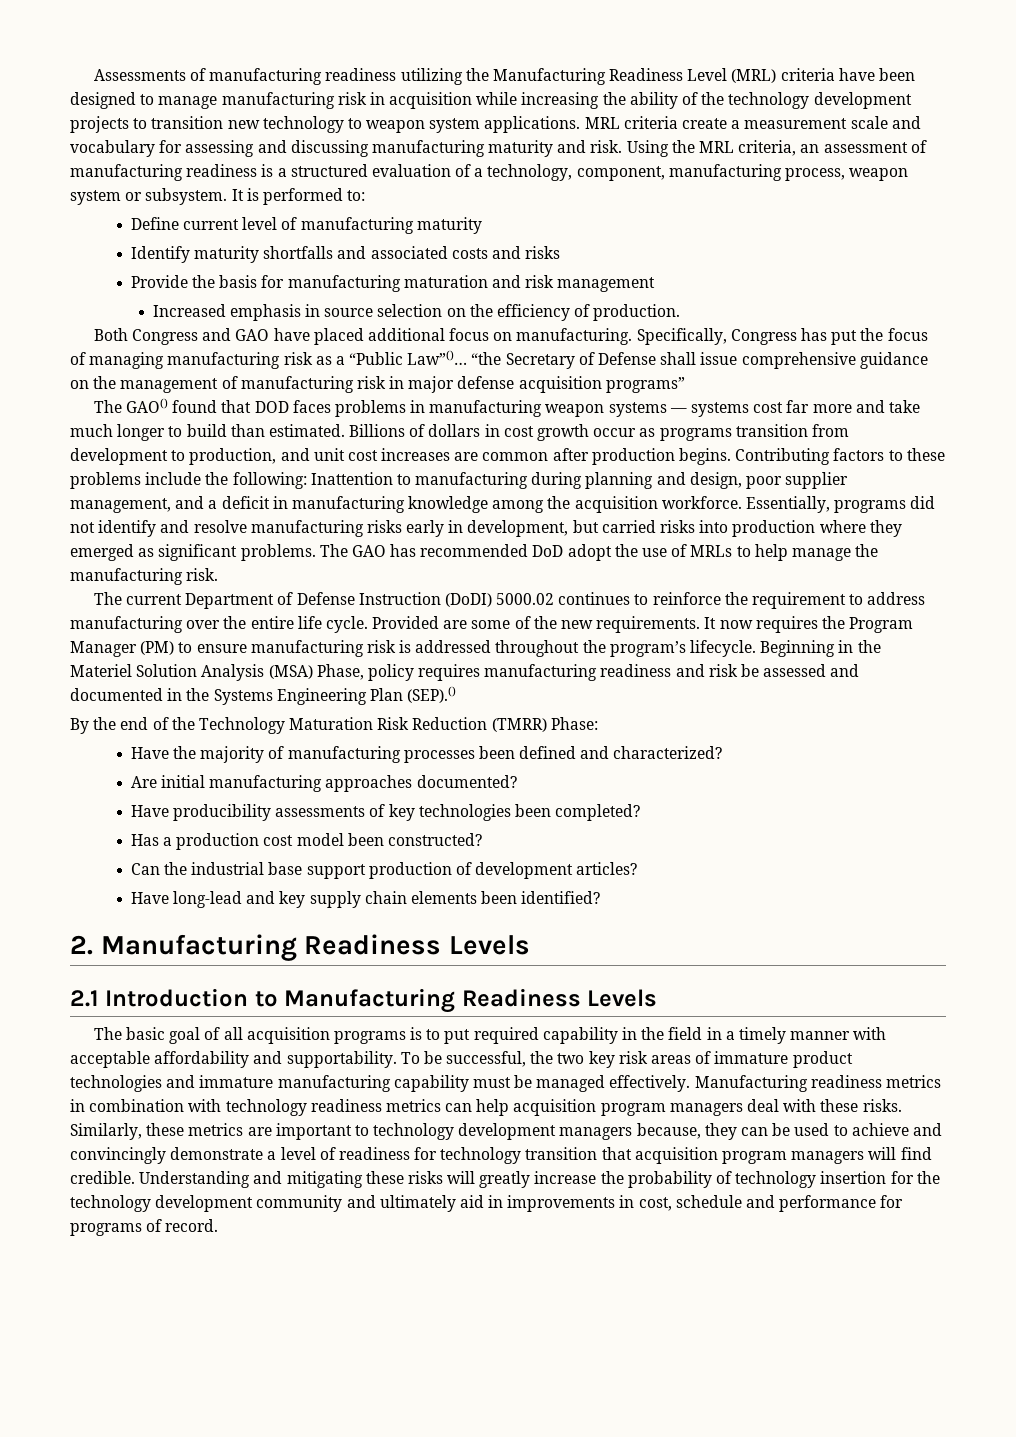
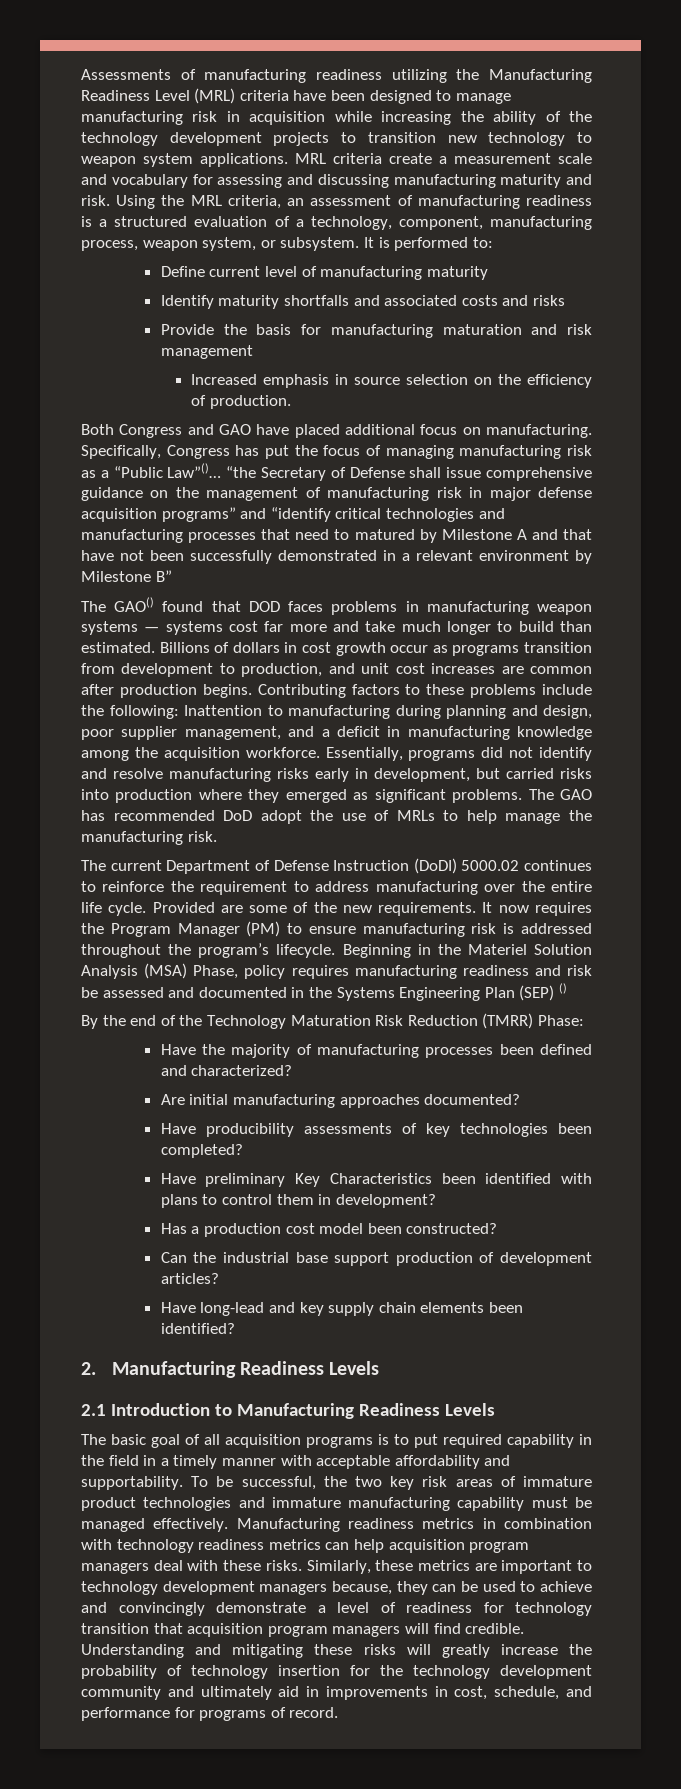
[70,190,121,205] system -> [202,237,257,251] system,
(685, 385) none -> [240,507,505,522] [81,529,593,543] [81,550,592,564] [81,570,172,582] and “identify critical technologies and manufacturing processes that need to matured by Milestone A and that have not been successfully demonstrated in a relevant environment by Milestone B”
[407,686,457,703] (SEP).() -> [519,983,567,1001] (SEP) ()
(641, 812) none -> [160,1173,592,1187] [160,1194,436,1208] // Have preliminary Key Characteristics been identified with plans to control them in development?
[675,1195,742,1208] schedule -> [494,1686,560,1700] schedule,

